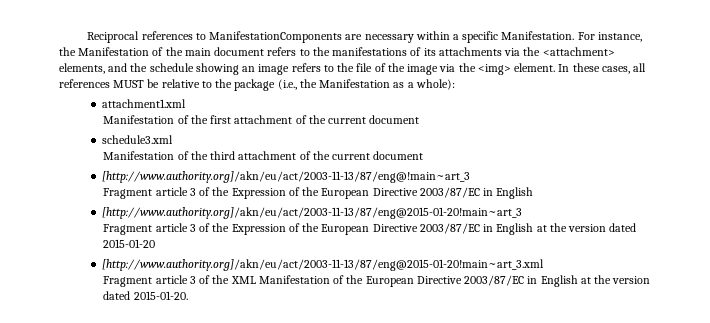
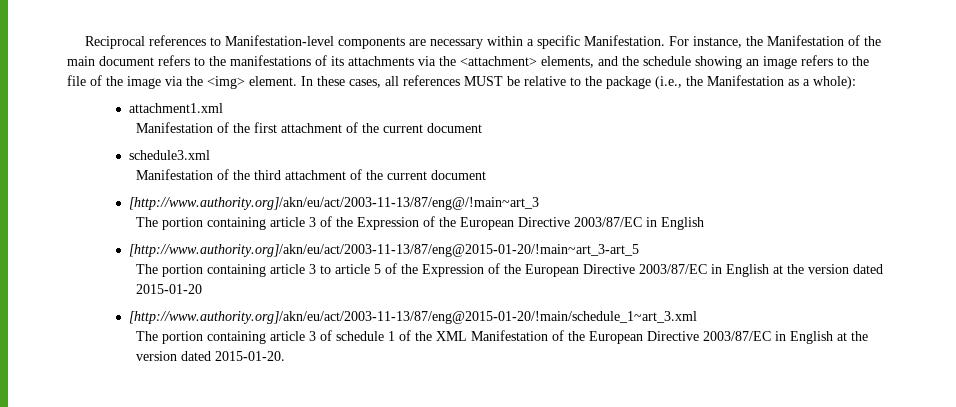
[209,31,343,43] ManifestationComponents -> [225,35,406,49] Manifestation-level components
[101,171,470,183] [103,188,153,199] [http://www.authority.org]/akn/eu/act/2003-11-13/87/eng@!main~art_3 // Fragment -> [128,197,539,210] [136,217,267,230] [http://www.authority.org]/akn/eu/act/2003-11-13/87/eng@/!main~art_3 // The portion containing
[101,207,522,219] [103,223,196,235] [http://www.authority.org]/akn/eu/act/2003-11-13/87/eng@2015-01-20!main~art_3 // Fragment article 3 -> [128,244,639,257] [136,264,382,277] [http://www.authority.org]/akn/eu/act/2003-11-13/87/eng@2015-01-20/!main~art_3-art_5 // The portion containing article 3 to article 5
[101,259,544,271] [103,275,196,287] [http://www.authority.org]/akn/eu/act/2003-11-13/87/eng@2015-01-20!main~art_3.xml // Fragment article 3 -> [128,311,697,324] [136,330,396,344] [http://www.authority.org]/akn/eu/act/2003-11-13/87/eng@2015-01-20/!main/schedule_1~art_3.xml // The portion containing article 3 of schedule 1

